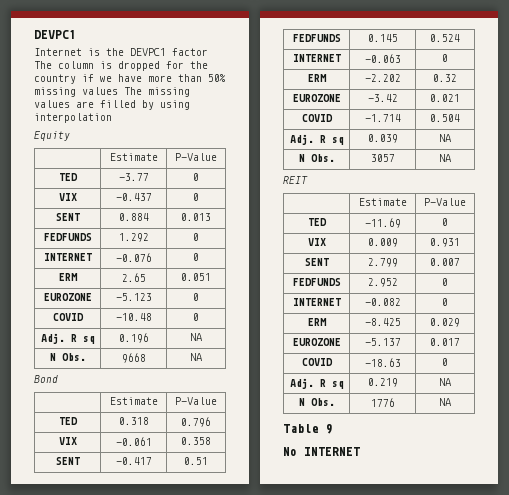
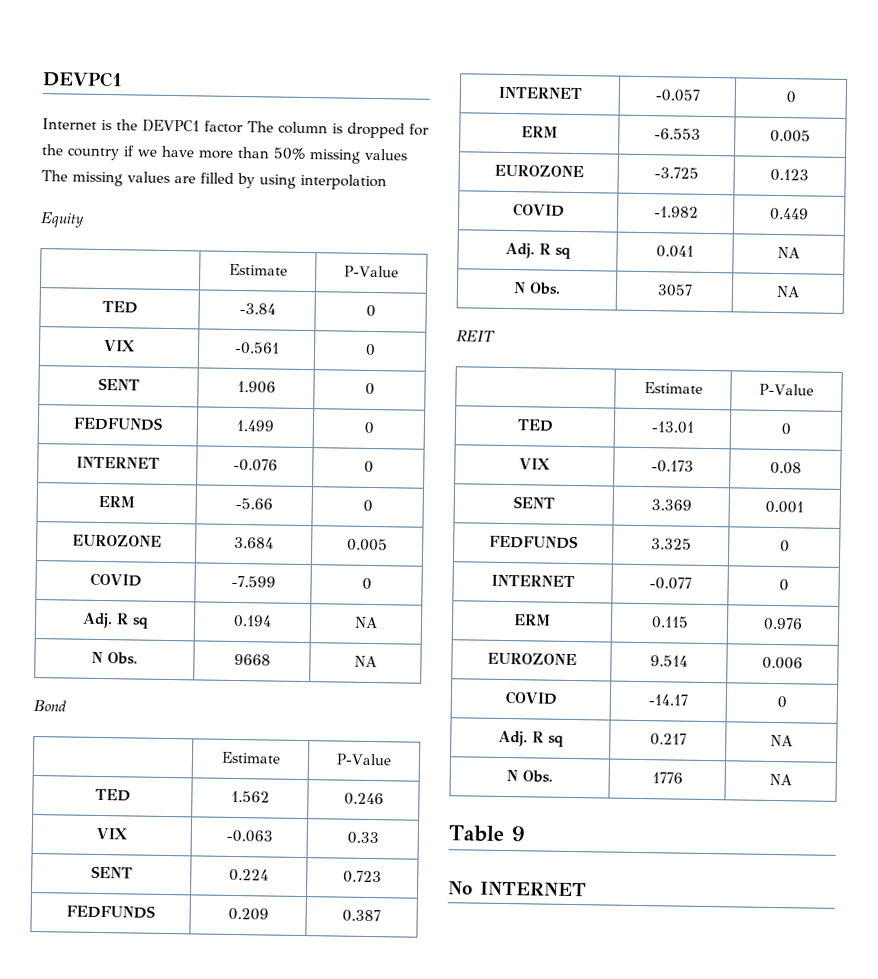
[118,173,149,181] [193,173,199,181] [58,193,77,201] [115,193,152,201] -3.77 | 0 // VIX | -0.437 -> [238,303,276,315] [365,304,376,318] [104,340,136,352] [233,341,280,355] -3.84 | 0 // VIX | -0.561
[118,213,149,221] [181,213,211,221] [43,233,92,241] [118,233,149,242] 0.884 | 0.013 // FEDFUNDS | 1.292 -> [236,380,276,394] [364,382,375,396] [73,416,163,431] [236,419,275,432] 1.906 | 0 // FEDFUNDS | 1.499
[121,273,146,282] [181,273,211,281] [43,293,92,301] [115,293,152,301] [193,293,199,301] [52,313,84,321] [115,313,152,321] [193,313,199,321] [40,333,95,344] [118,333,149,343] 2.65 | 0.051 // EUROZONE | -5.123 | 0 // COVID | -10.48 | 0 // Adj. R sq | 0.196 -> [235,497,273,510] [362,499,373,513] [71,534,162,547] [234,536,274,549] [347,538,388,552] [89,572,142,587] [230,575,276,588] [361,577,372,591] [81,612,149,629] [233,614,272,628] -5.66 | 0 // EUROZONE | 3.684 | 0.005 // COVID | -7.599 | 0 // Adj. R sq | 0.194
[118,417,149,425] [181,417,211,427] [58,437,77,445] [115,437,152,446] [181,437,211,445] [55,457,80,465] [115,457,152,465] [184,457,208,465] [292,34,341,42] [367,34,398,42] [430,34,460,42] [292,54,341,62] [364,54,401,63] [442,54,448,62] [307,74,327,82] [364,74,401,82] [433,74,457,82] [292,94,341,102] [367,94,398,102] [430,94,460,102] [301,114,333,122] [364,114,401,122] [430,114,460,122] [289,134,344,145] [367,134,398,143] 0.318 | 0.796 // VIX | -0.061 | 0.358 // SENT | -0.417 | 0.51 // FEDFUNDS | 0.145 | 0.524 // INTERNET | -0.063 | 0 // ERM | -2.202 | 0.32 // EUROZONE | -3.42 | 0.021 // COVID | -1.714 | 0.504 // Adj. R sq | 0.039 -> [230,790,270,803] [343,792,384,806] [96,827,128,840] [225,829,273,843] [346,831,379,845] [90,865,133,879] [229,868,269,882] [343,870,382,884] [66,904,155,919] [227,907,269,921] [342,909,381,923] [497,86,582,100] [654,89,700,102] [785,91,796,104] [521,126,558,138] [653,128,701,140] [770,129,811,143] [493,164,584,178] [653,167,699,179] [770,168,809,182] [512,203,565,217] [653,206,699,218] [770,207,809,221] [504,242,571,259] [656,245,694,258] 1.562 | 0.246 // VIX | -0.063 | 0.33 // SENT | 0.224 | 0.723 // FEDFUNDS | 0.209 | 0.387 // INTERNET | -0.057 | 0 // ERM | -6.553 | 0.005 // EUROZONE | -3.725 | 0.123 // COVID | -1.982 | 0.449 // Adj. R sq | 0.041
[364,218,401,228] [442,218,448,226] [307,238,326,246] [367,238,398,247] [430,238,460,247] [304,258,329,266] [367,258,398,267] [430,258,460,266] [292,278,341,286] [367,278,398,287] [442,278,448,286] [292,298,341,306] [364,298,401,306] [442,298,448,306] [307,318,327,326] [364,318,401,326] [430,318,460,327] [292,338,341,346] [364,338,401,346] [430,338,460,346] [301,358,333,366] [364,358,401,367] [442,358,448,366] [289,378,344,389] [367,378,398,387] -11.69 | 0 // VIX | 0.009 | 0.931 // SENT | 2.799 | 0.007 // FEDFUNDS | 2.952 | 0 // INTERNET | -0.082 | 0 // ERM | -8.425 | 0.029 // EUROZONE | -5.137 | 0.017 // COVID | -18.63 | 0 // Adj. R sq | 0.219 -> [650,421,695,434] [780,423,792,436] [519,458,551,470] [650,460,694,473] [769,461,802,475] [512,496,555,509] [650,499,692,511] [765,500,804,514] [489,534,578,550] [650,538,692,550] [779,540,790,553] [490,574,575,588] [648,577,692,590] [778,579,789,592] [513,614,551,626] [650,616,689,629] [763,617,803,631] [486,652,577,666] [650,655,688,667] [762,656,803,670] [504,691,558,705] [648,694,688,706] [776,696,787,709] [497,730,564,747] [649,733,687,746] -13.01 | 0 // VIX | -0.173 | 0.08 // SENT | 3.369 | 0.001 // FEDFUNDS | 3.325 | 0 // INTERNET | -0.077 | 0 // ERM | 0.115 | 0.976 // EUROZONE | 9.514 | 0.006 // COVID | -14.17 | 0 // Adj. R sq | 0.217

